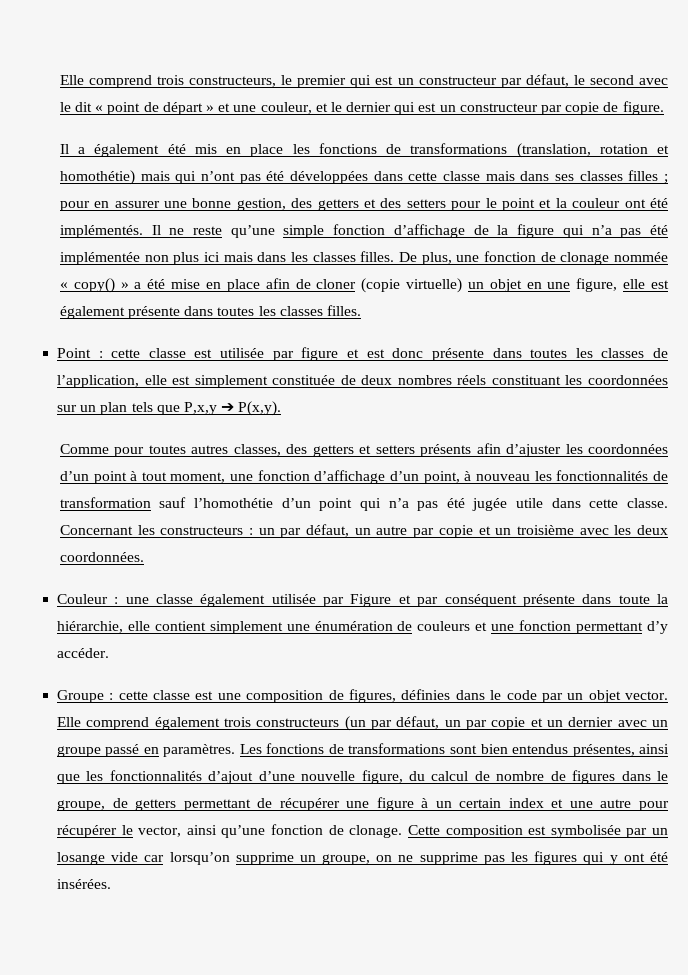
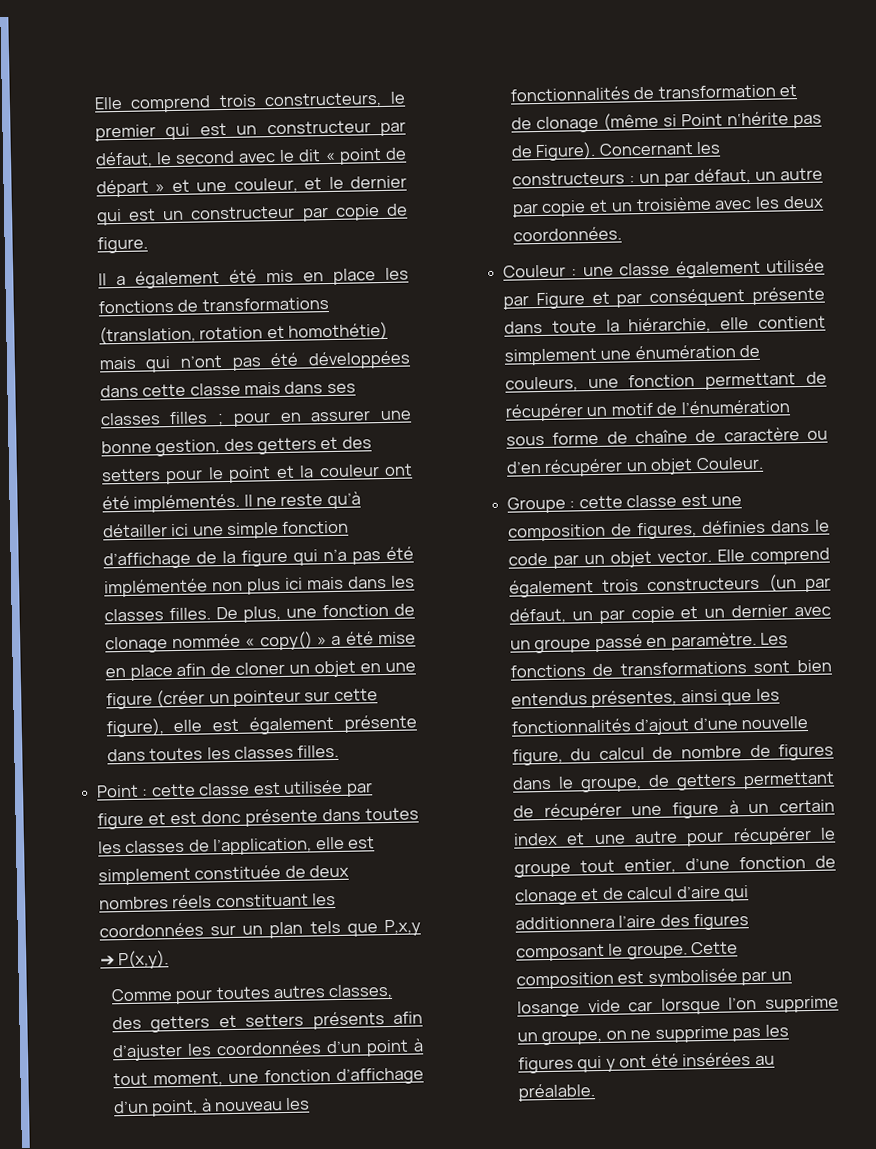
[230,225,275,238] qu’une -> [326,491,361,510] [101,523,224,538] qu’à détailler ici une
[361,278,463,293] (copie virtuelle) -> (286, 668) none
[576,278,618,292] figure, -> [105,688,378,710] [105,718,165,738] figure (créer un pointeur sur cette figure),
[159,497,668,511] sauf l’homothétie d’un point qui n’a pas été jugée utile dans cette classe. -> [778,84,797,97] [510,111,822,134] [510,141,597,162] et de clonage (même si Point n‘hérite pas de Figure).
[417,621,488,631] couleurs et -> [504,376,578,392] couleurs,
[647,621,668,634] [56,648,109,658] d’y accéder. -> [806,371,827,384] [504,399,790,422] [505,427,828,446] [505,456,764,477] de récupérer un motif de l’énumération sous forme de chaîne de caractère ou d’en récupérer un objet Couleur.
[163,744,236,757] paramètres. -> [670,631,757,651] paramètre.
[138,824,403,838] vector, ainsi qu’une fonction de clonage. -> [513,855,836,878] [514,885,750,906] [514,913,750,931] [515,943,688,962] groupe tout entier, d’une fonction de clonage et de calcul d’aire qui additionnera l’aire des figures composant le groupe.
[169,852,230,865] lorsqu’on -> [660,997,758,1015] lorsque l’on
[56,879,111,889] insérées. -> [682,1052,775,1067] [517,1083,596,1102] insérées au préalable.

